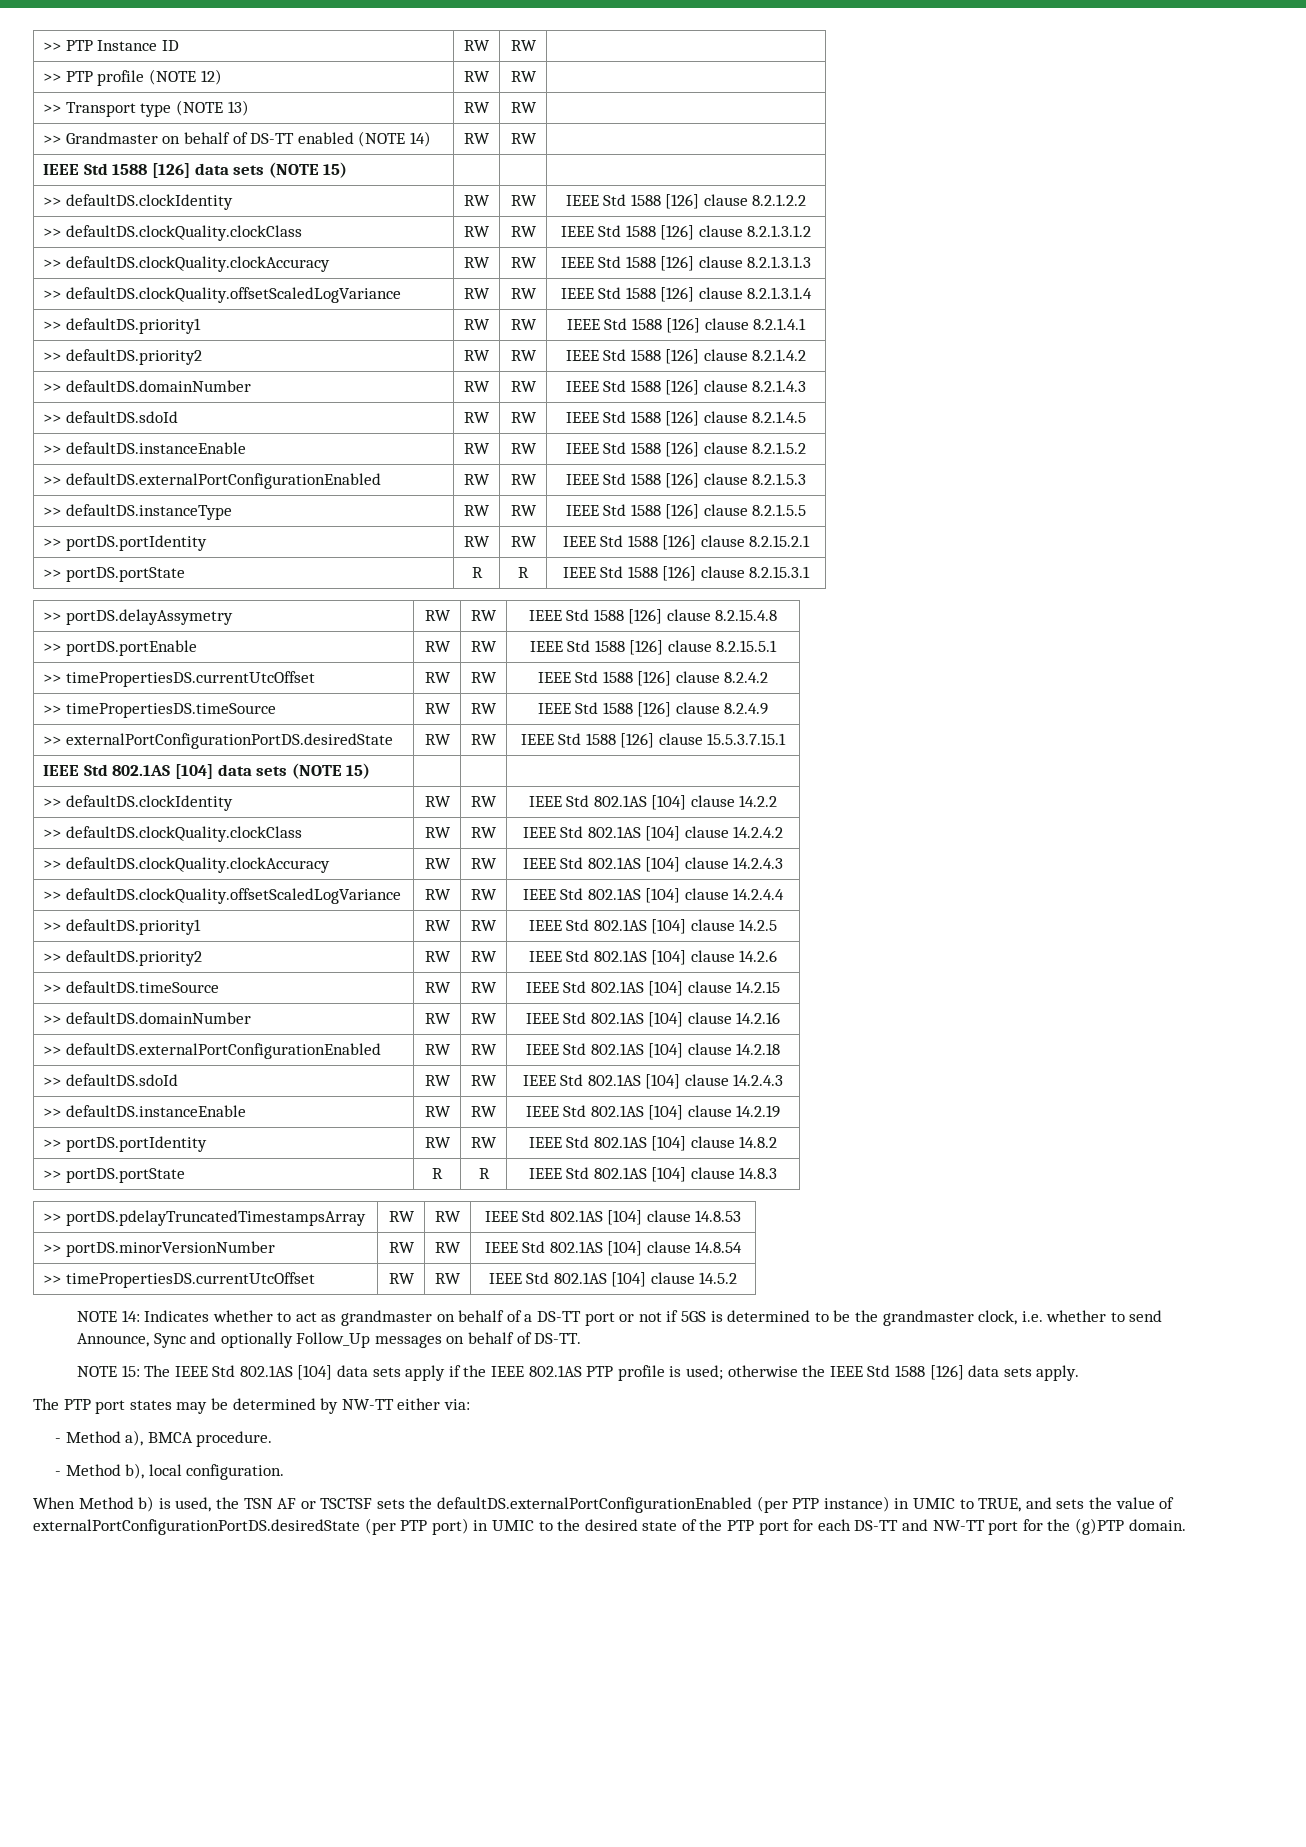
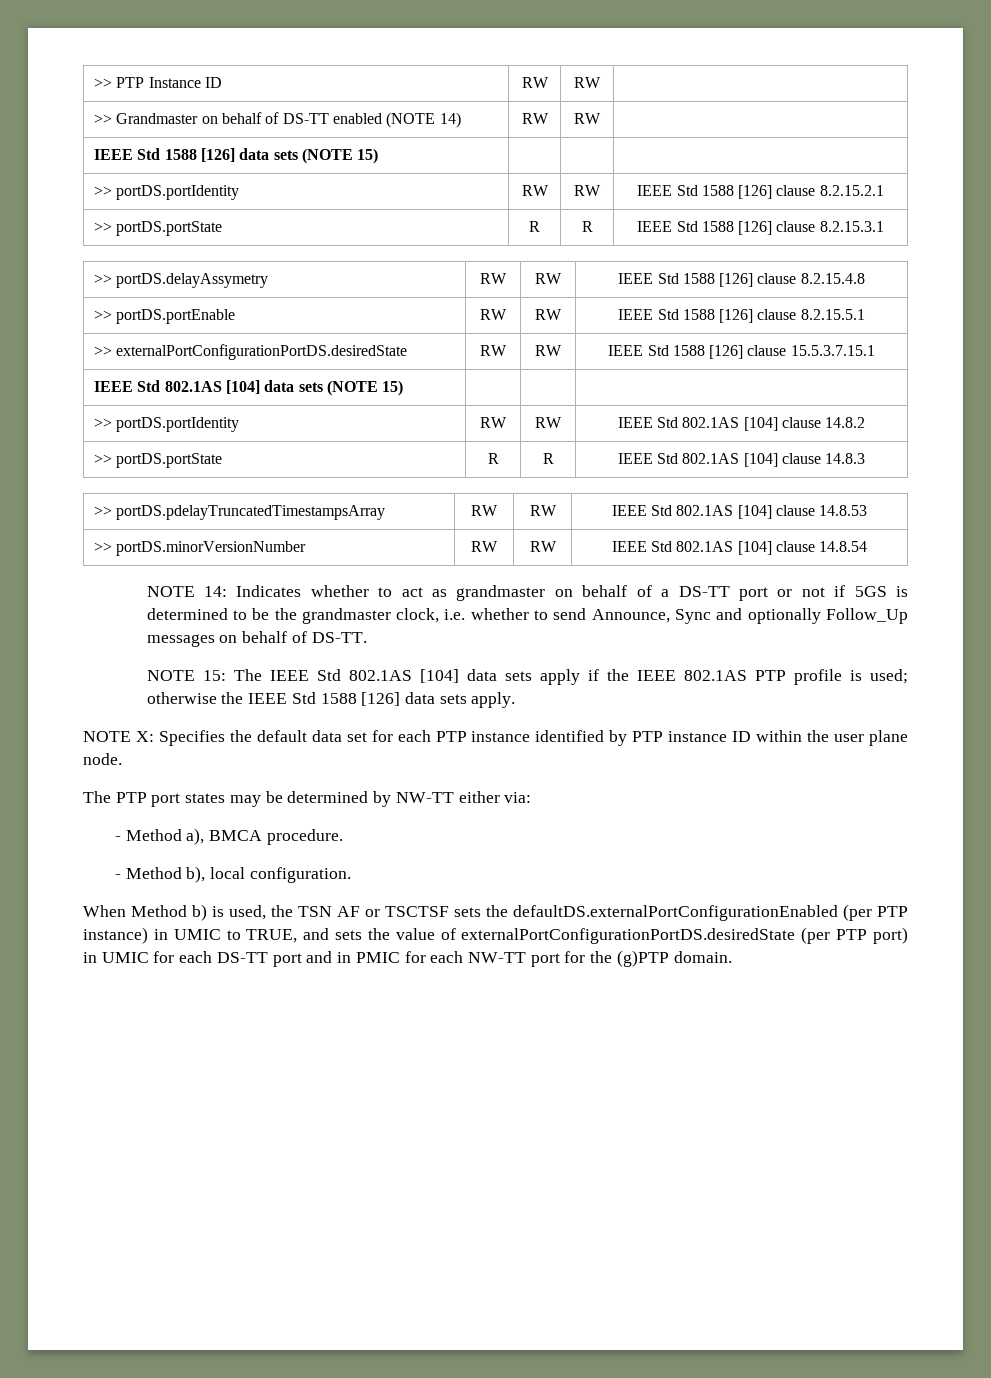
[43,69,222,86] [464,71,490,82] [510,71,537,82] [43,100,249,117] [464,102,490,113] [510,102,537,113] // >> PTP profile (NOTE 12) | RW | RW | // >> Transport type (NOTE 13) | RW | RW | -> (601, 82) none
[43,194,233,210] [464,195,490,206] [510,195,537,206] [565,194,807,209] [43,225,302,241] [464,226,490,237] [510,226,537,237] [560,225,812,240] [43,256,330,272] [464,257,490,268] [510,257,537,268] [560,256,812,271] [43,287,401,303] [464,288,490,299] [510,288,537,299] [560,287,813,302] [43,318,201,334] [464,319,490,330] [510,319,537,330] [566,318,807,333] [43,349,202,365] [464,350,490,361] [510,350,537,361] [565,349,807,364] [43,380,251,392] [464,381,490,392] [510,381,537,392] [565,380,807,395] [43,411,178,423] [464,412,490,423] [510,412,537,423] [565,411,807,426] [43,442,246,454] [464,443,490,454] [510,443,537,454] [565,442,807,457] [43,473,381,489] [464,474,490,485] [510,474,537,485] [565,473,807,488] [43,504,232,520] [464,505,490,516] [510,505,537,516] [565,504,807,519] // >> defaultDS.clockIdentity | RW | RW | IEEE Std 1588 [126] clause 8.2.1.2.2 // >> defaultDS.clockQuality.clockClass | RW | RW | IEEE Std 1588 [126] clause 8.2.1.3.1.2 // >> defaultDS.clockQuality.clockAccuracy | RW | RW | IEEE Std 1588 [126] clause 8.2.1.3.1.3 // >> defaultDS.clockQuality.offsetScaledLogVariance | RW | RW | IEEE Std 1588 [126] clause 8.2.1.3.1.4 // >> defaultDS.priority1 | RW | RW | IEEE Std 1588 [126] clause 8.2.1.4.1 // >> defaultDS.priority2 | RW | RW | IEEE Std 1588 [126] clause 8.2.1.4.2 // >> defaultDS.domainNumber | RW | RW | IEEE Std 1588 [126] clause 8.2.1.4.3 // >> defaultDS.sdoId | RW | RW | IEEE Std 1588 [126] clause 8.2.1.4.5 // >> defaultDS.instanceEnable | RW | RW | IEEE Std 1588 [126] clause 8.2.1.5.2 // >> defaultDS.externalPortConfigurationEnabled | RW | RW | IEEE Std 1588 [126] clause 8.2.1.5.3 // >> defaultDS.instanceType | RW | RW | IEEE Std 1588 [126] clause 8.2.1.5.5 -> (379, 156) none
[43,671,315,687] [424,672,451,683] [471,672,497,683] [537,671,769,686] [43,703,276,718] [424,703,451,714] [471,703,497,714] [537,702,769,717] // >> timePropertiesDS.currentUtcOffset | RW | RW | IEEE Std 1588 [126] clause 8.2.4.2 // >> timePropertiesDS.timeSource | RW | RW | IEEE Std 1588 [126] clause 8.2.4.9 -> (865, 314) none
[43,795,233,811] [424,796,451,807] [471,796,497,807] [528,795,778,810] [43,826,302,842] [424,827,451,838] [471,827,497,838] [522,826,784,841] [43,857,330,873] [424,858,451,869] [471,858,497,869] [522,857,784,872] [43,888,401,904] [424,889,451,900] [471,889,497,900] [522,888,785,903] [43,919,201,935] [424,920,451,931] [471,920,497,931] [528,919,778,934] [43,950,202,966] [424,951,451,962] [471,951,497,962] [528,950,778,965] [43,981,219,993] [424,982,451,993] [471,982,497,993] [525,981,781,996] [43,1012,251,1024] [424,1013,451,1024] [471,1013,497,1024] [525,1012,781,1027] [43,1043,381,1059] [424,1044,451,1055] [471,1044,497,1055] [525,1043,781,1058] [43,1074,178,1086] [424,1075,451,1086] [471,1075,497,1086] [522,1074,784,1089] [43,1105,246,1117] [424,1106,451,1117] [471,1106,497,1117] [525,1105,781,1120] // >> defaultDS.clockIdentity | RW | RW | IEEE Std 802.1AS [104] clause 14.2.2 // >> defaultDS.clockQuality.clockClass | RW | RW | IEEE Std 802.1AS [104] clause 14.2.4.2 // >> defaultDS.clockQuality.clockAccuracy | RW | RW | IEEE Std 802.1AS [104] clause 14.2.4.3 // >> defaultDS.clockQuality.offsetScaledLogVariance | RW | RW | IEEE Std 802.1AS [104] clause 14.2.4.4 // >> defaultDS.priority1 | RW | RW | IEEE Std 802.1AS [104] clause 14.2.5 // >> defaultDS.priority2 | RW | RW | IEEE Std 802.1AS [104] clause 14.2.6 // >> defaultDS.timeSource | RW | RW | IEEE Std 802.1AS [104] clause 14.2.15 // >> defaultDS.domainNumber | RW | RW | IEEE Std 802.1AS [104] clause 14.2.16 // >> defaultDS.externalPortConfigurationEnabled | RW | RW | IEEE Std 802.1AS [104] clause 14.2.18 // >> defaultDS.sdoId | RW | RW | IEEE Std 802.1AS [104] clause 14.2.4.3 // >> defaultDS.instanceEnable | RW | RW | IEEE Std 802.1AS [104] clause 14.2.19 -> (404, 388) none
[43,1272,315,1288] [388,1273,415,1284] [435,1273,461,1284] [488,1272,738,1287] // >> timePropertiesDS.currentUtcOffset | RW | RW | IEEE Std 802.1AS [104] clause 14.5.2 -> (868, 546) none
(1080, 1373) none -> [83,730,908,746] [83,753,122,765] // NOTE X: Specifies the default data set for each PTP instance identified by PTP instance ID within the user plane node.
[538,1519,929,1535] to the desired state of the PTP port for each DS-TT and -> [153,951,464,967] for each DS-TT port and in PMIC for each

